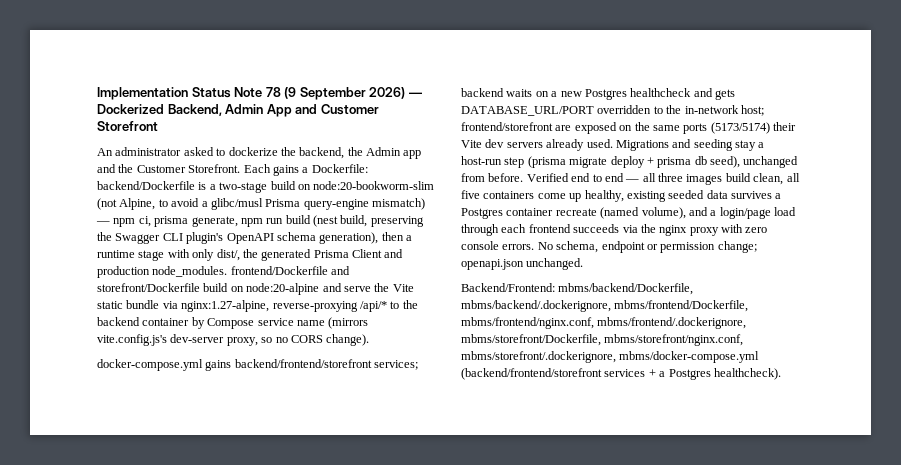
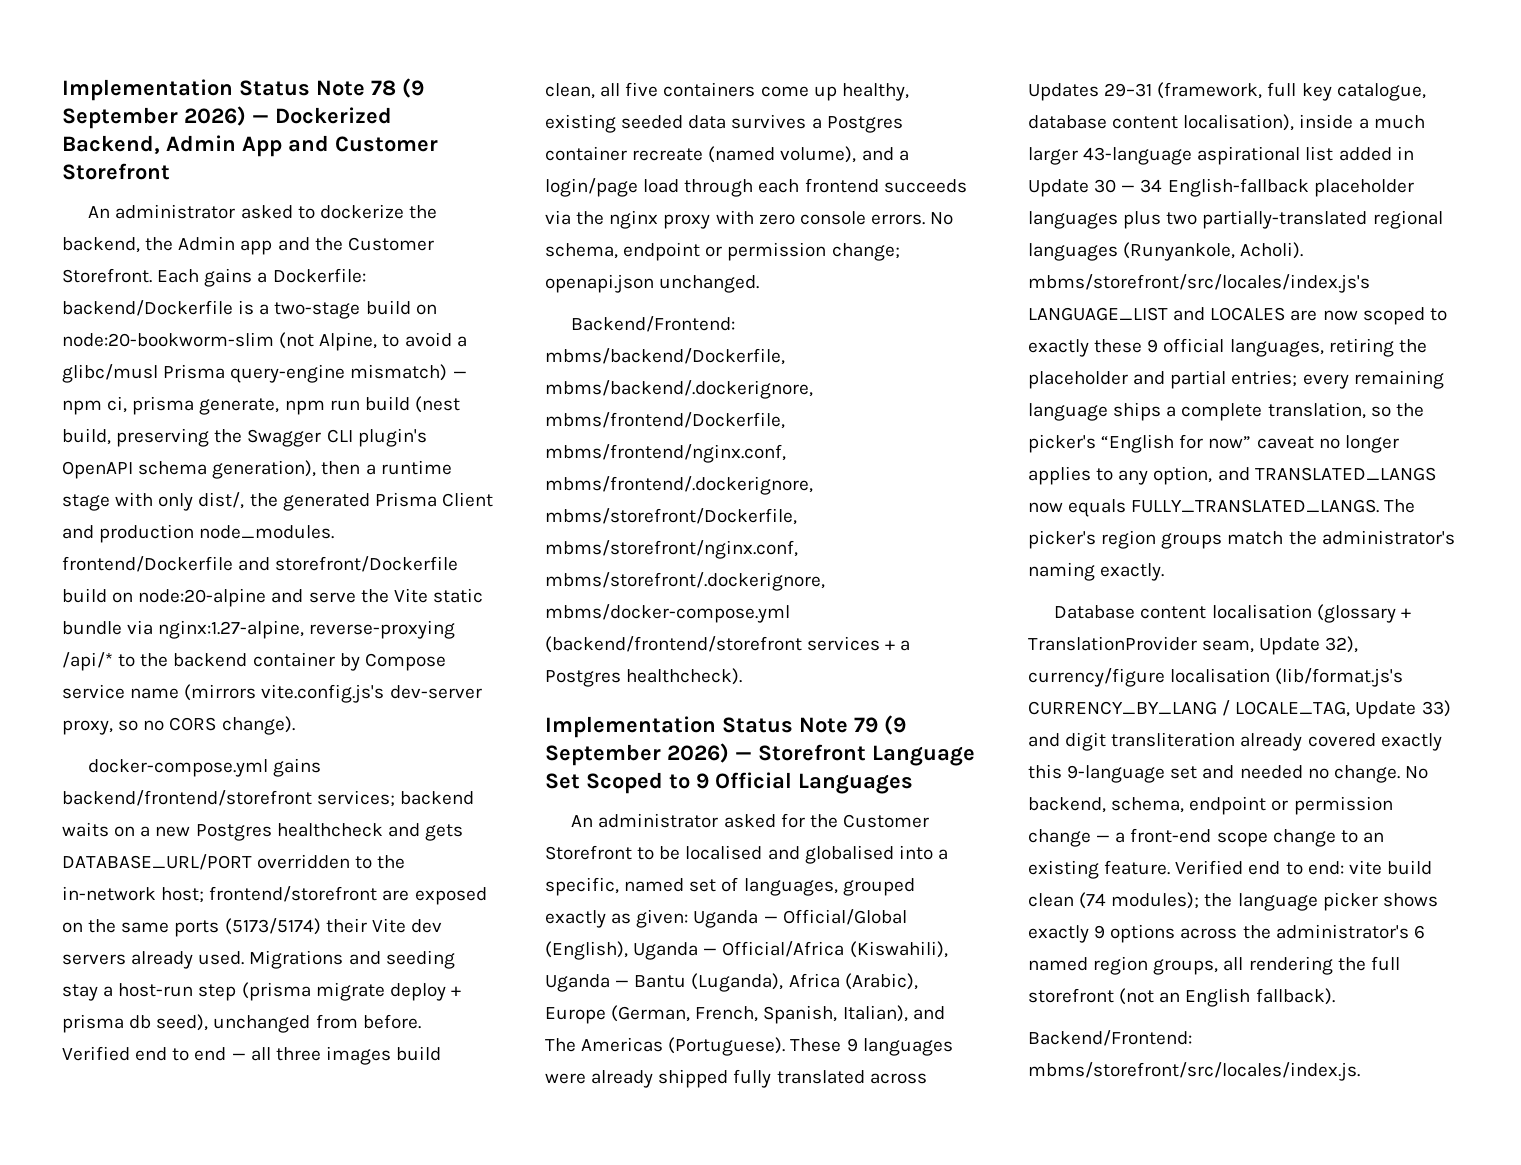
(781, 374) none -> [545,715,906,738] [545,743,975,766] [545,772,913,794] [571,813,929,828] [545,845,948,864] [545,877,915,896] [545,909,907,928] [545,941,948,960] [545,973,918,992] [545,1005,945,1024] [545,1037,953,1056] [545,1069,927,1088] [1028,82,1426,101] [1028,114,1425,131] [1028,146,1414,165] [1028,178,1414,197] [1028,210,1443,229] [1028,242,1304,261] [1028,274,1370,293] [1028,307,1447,325] [1028,338,1427,357] [1028,370,1444,389] [1028,402,1424,421] [1028,434,1399,453] [1028,466,1436,485] [1028,499,1416,517] [1028,530,1455,549] [1028,562,1165,581] [1054,604,1411,623] [1028,636,1359,655] [1028,668,1404,687] [1028,700,1451,719] [1028,732,1442,751] [1028,764,1428,783] [1028,796,1393,815] [1028,828,1384,847] [1028,860,1432,879] [1028,892,1438,911] [1028,924,1425,943] [1028,956,1400,975] [1028,988,1335,1007] [1028,1030,1192,1046] [1028,1062,1360,1081] // Implementation Status Note 79 (9 September 2026) — Storefront Language Set Scoped to 9 Official Languages // An administrator asked for the Customer Storefront to be localised and globalised into a specific, named set of languages, grouped exactly as given: Uganda — Official/Global (English), Uganda — Official/Africa (Kiswahili), Uganda — Bantu (Luganda), Africa (Arabic), Europe (German, French, Spanish, Italian), and The Americas (Portuguese). These 9 languages were already shipped fully translated across Updates 29–31 (framework, full key catalogue, database content localisation), inside a much larger 43-language aspirational list added in Update 30 — 34 English-fallback placeholder languages plus two partially-translated regional languages (Runyankole, Acholi). mbms/storefront/src/locales/index.js's LANGUAGE_LIST and LOCALES are now scoped to exactly these 9 official languages, retiring the placeholder and partial entries; every remaining language ships a complete translation, so the picker's “English for now” caveat no longer applies to any option, and TRANSLATED_LANGS now equals FULLY_TRANSLATED_LANGS. The picker's region groups match the administrator's naming exactly. // Database content localisation (glossary + TranslationProvider seam, Update 32), currency/figure localisation (lib/format.js's CURRENCY_BY_LANG / LOCALE_TAG, Update 33) and digit transliteration already covered exactly this 9-language set and needed no change. No backend, schema, endpoint or permission change — a front-end scope change to an existing feature. Verified end to end: vite build clean (74 modules); the language picker shows exactly 9 options across the administrator's 6 named region groups, all rendering the full storefront (not an English fallback). // Backend/Frontend: mbms/storefront/src/locales/index.js.

